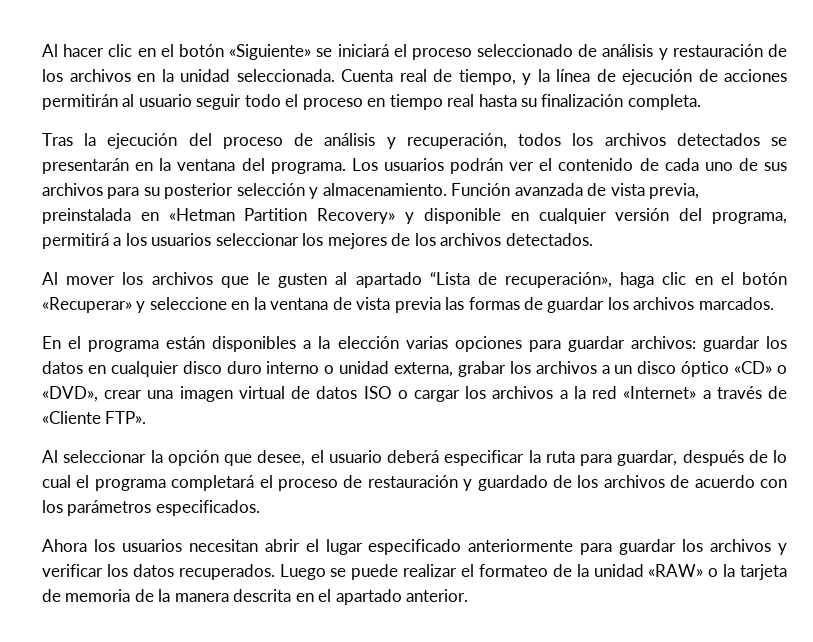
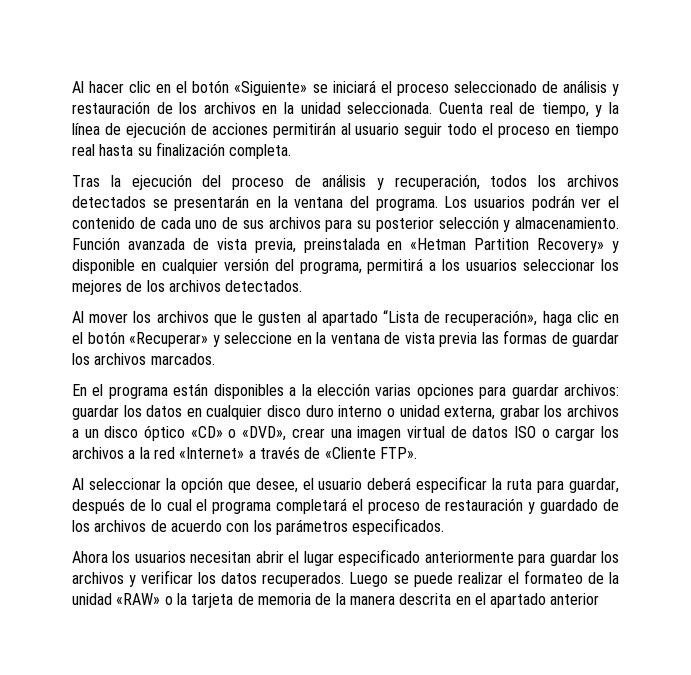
[406,589,469,602] anterior. -> [550,593,600,605] anterior

